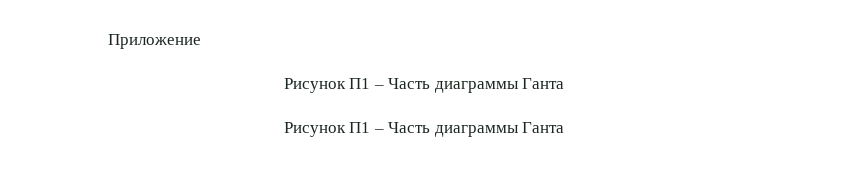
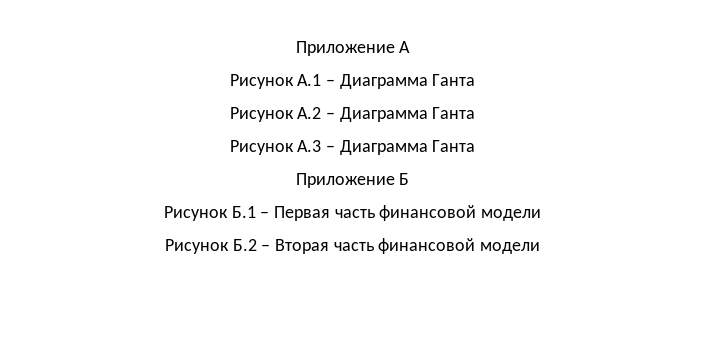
[107,34,201,49] [283,78,565,93] [283,122,565,137] Приложение // Рисунок П1 – Часть диаграммы Ганта // Рисунок П1 – Часть диаграммы Ганта -> [295,41,411,56] [229,74,476,89] [229,107,476,122] [229,140,476,155] [295,173,410,188] [163,205,542,221] [164,238,541,254] Приложение А // Рисунок А.1 – Диаграмма Ганта // Рисунок А.2 – Диаграмма Ганта // Рисунок А.3 – Диаграмма Ганта // Приложение Б // Рисунок Б.1 – Первая часть финансовой модели // Рисунок Б.2 – Вторая часть финансовой модели

